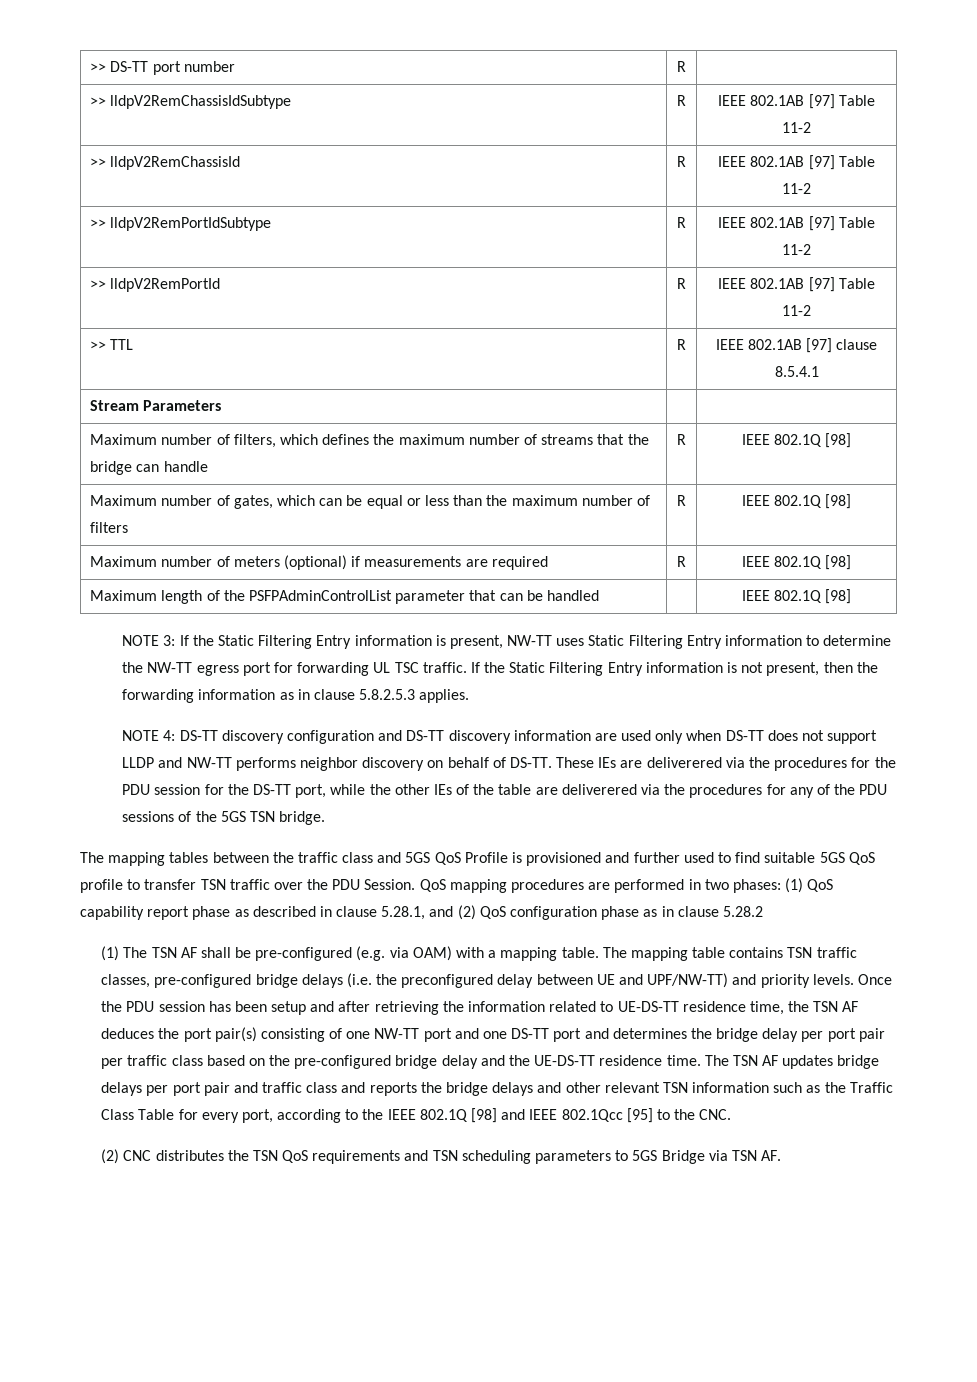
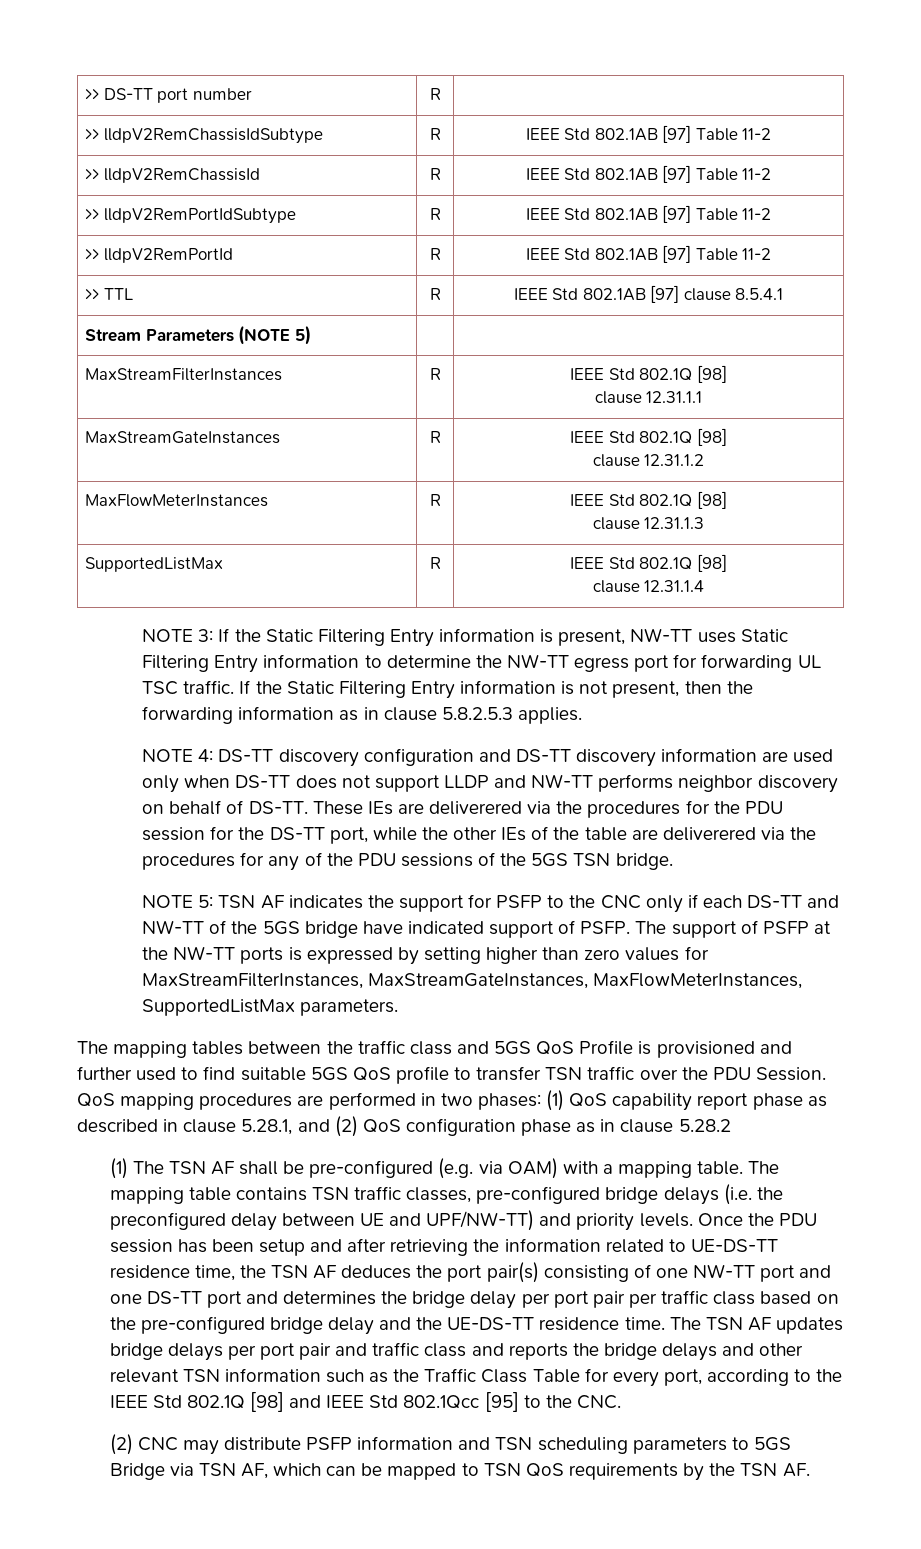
(747, 100) none -> [564,128,591,140] Std
(747, 161) none -> [564,168,591,180] Std
(747, 222) none -> [564,208,591,220] Std
(747, 283) none -> [564,248,591,260] Std
(744, 344) none -> [552,288,579,300] Std
[90,434,649,448] [90,461,208,475] [677,434,686,445] [741,433,852,448] [90,495,650,509] [90,522,129,533] [677,495,686,506] [741,494,852,509] [90,555,548,570] [677,556,686,567] [741,555,852,570] [90,590,599,604] [741,589,852,604] | | // Maximum number of filters, which defines the maximum number of streams that the bridge can handle | R | IEEE 802.1Q [98] // Maximum number of gates, which can be equal or less than the maximum number of filters | R | IEEE 802.1Q [98] // Maximum number of meters (optional) if measurements are required | R | IEEE 802.1Q [98] // Maximum length of the PSFPAdminControlList parameter that can be handled | | IEEE 802.1Q [98] -> [238,325,311,345] [84,368,282,381] [429,368,441,380] [570,365,727,383] [594,391,703,404] [84,431,280,444] [429,431,441,443] [570,428,727,446] [592,454,705,467] [84,494,268,507] [429,494,441,506] [570,491,727,509] [592,517,705,530] [84,557,223,572] [429,557,441,569] [570,554,727,572] [592,580,705,593] (NOTE 5) | | // MaxStreamFilterInstances | R | IEEE Std 802.1Q [98] // clause 12.31.1.1 // MaxStreamGateInstances | R | IEEE Std 802.1Q [98] // clause 12.31.1.2 // MaxFlowMeterInstances | R | IEEE Std 802.1Q [98] // clause 12.31.1.3 // SupportedListMax | R | IEEE Std 802.1Q [98] // clause 12.31.1.4
(326, 818) none -> [142,894,840,913] [142,920,831,938] [142,946,709,965] [142,973,803,989] [142,999,399,1016] // NOTE 5: TSN AF indicates the support for PSFP to the CNC only if each DS-TT and NW-TT of the 5GS bridge have indicated support of PSFP. The support of PSFP at the NW-TT ports is expressed by setting higher than zero values for MaxStreamFilterInstances, MaxStreamGateInstances, MaxFlowMeterInstances, SupportedListMax parameters.
(416, 1114) none -> [152,1395,182,1408] Std
(558, 1114) none -> [369,1395,399,1408] Std
[155,1150,401,1164] distributes the TSN QoS requirements -> [182,1436,454,1455] may distribute PSFP information
(757, 1155) none -> [240,1463,778,1481] AF, which can be mapped to TSN QoS requirements by the TSN

